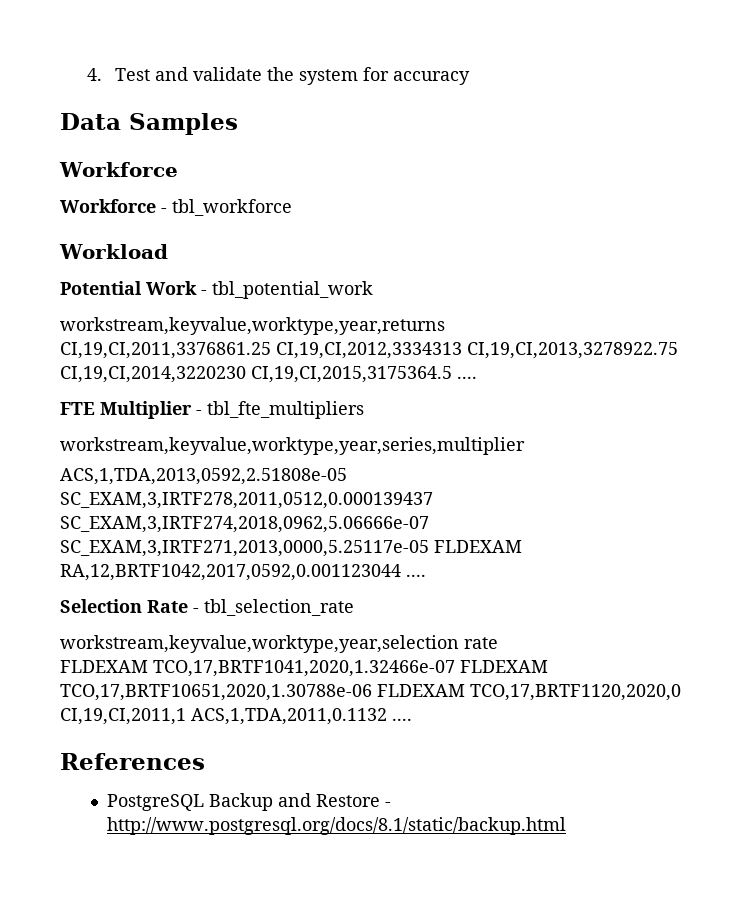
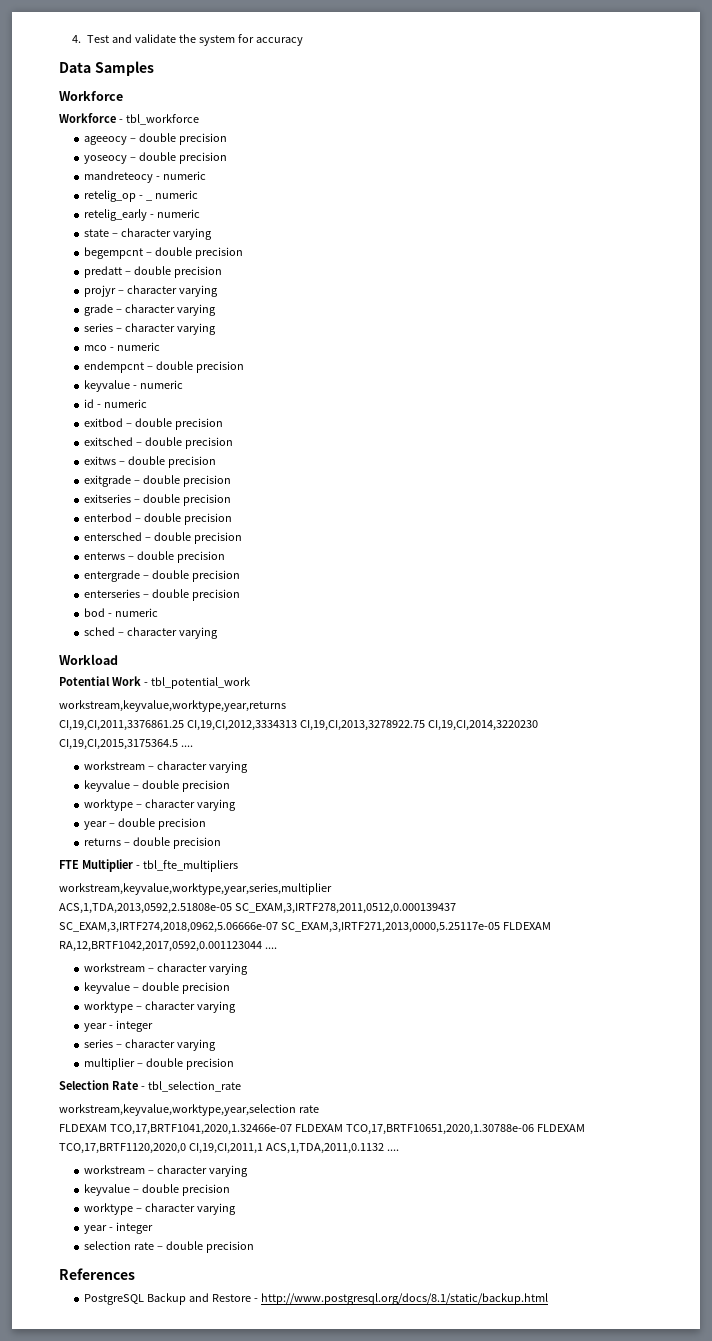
(292, 207) none -> [84,133,228,145] [84,152,228,164] [84,171,207,183] [84,190,144,202] [146,199,153,201] [155,190,199,199] [84,209,201,221] [84,228,213,240] [84,247,244,259] [84,266,223,278] [84,285,219,297] [84,304,217,316] [84,323,217,335] [84,342,161,351] [84,361,245,373] [84,380,184,392] [84,399,148,408] [84,418,224,430] [84,437,234,449] [84,456,217,468] [84,475,232,487] [84,494,232,506] [84,513,233,525] [84,532,243,544] [84,551,226,563] [84,570,241,582] [84,589,241,601] [84,608,159,617] [84,627,219,639] // ageeocy – double precision // yoseocy – double precision // mandreteocy - numeric // retelig_op - _ numeric // retelig_early - numeric // state – character varying // begempcnt – double precision // predatt – double precision // projyr – character varying // grade – character varying // series – character varying // mco - numeric // endempcnt – double precision // keyvalue - numeric // id - numeric // exitbod – double precision // exitsched – double precision // exitws – double precision // exitgrade – double precision // exitseries – double precision // enterbod – double precision // entersched – double precision // enterws – double precision // entergrade – double precision // enterseries – double precision // bod - numeric // sched – character varying
(477, 377) none -> [84,761,249,773] [84,780,231,792] [84,799,237,811] [84,818,207,830] [84,837,222,849] // workstream – character varying // keyvalue – double precision // worktype – character varying // year – double precision // returns – double precision
(426, 575) none -> [84,963,249,975] [84,982,231,994] [84,1001,237,1013] [84,1020,154,1032] [84,1039,217,1051] [84,1058,235,1070] // workstream – character varying // keyvalue – double precision // worktype – character varying // year - integer // series – character varying // multiplier – double precision
(412, 719) none -> [84,1165,249,1177] [84,1184,231,1196] [84,1203,237,1215] [84,1222,154,1234] [84,1241,255,1253] // workstream – character varying // keyvalue – double precision // worktype – character varying // year - integer // selection rate – double precision

